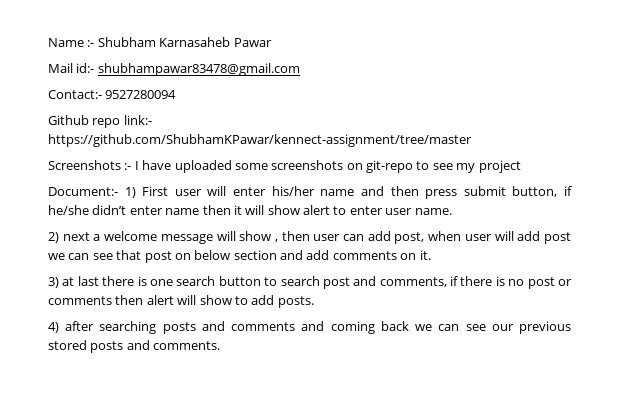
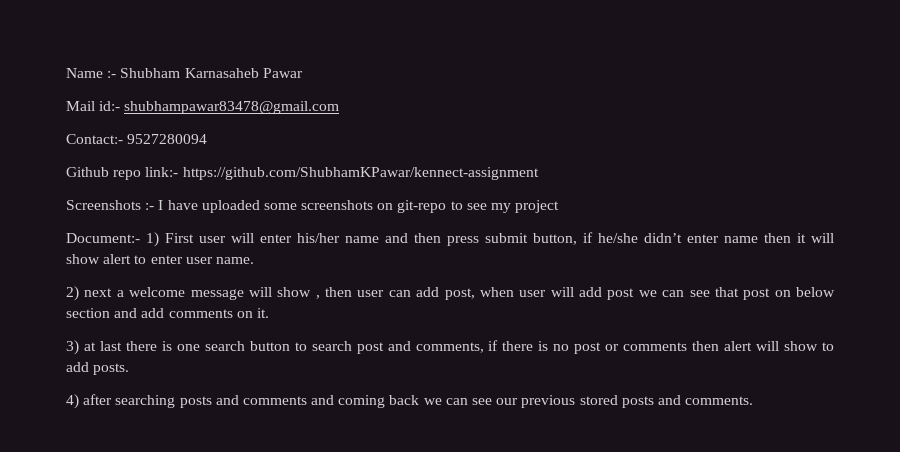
[48,134,472,147] https://github.com/ShubhamKPawar/kennect-assignment/tree/master -> [182,167,539,180] https://github.com/ShubhamKPawar/kennect-assignment

